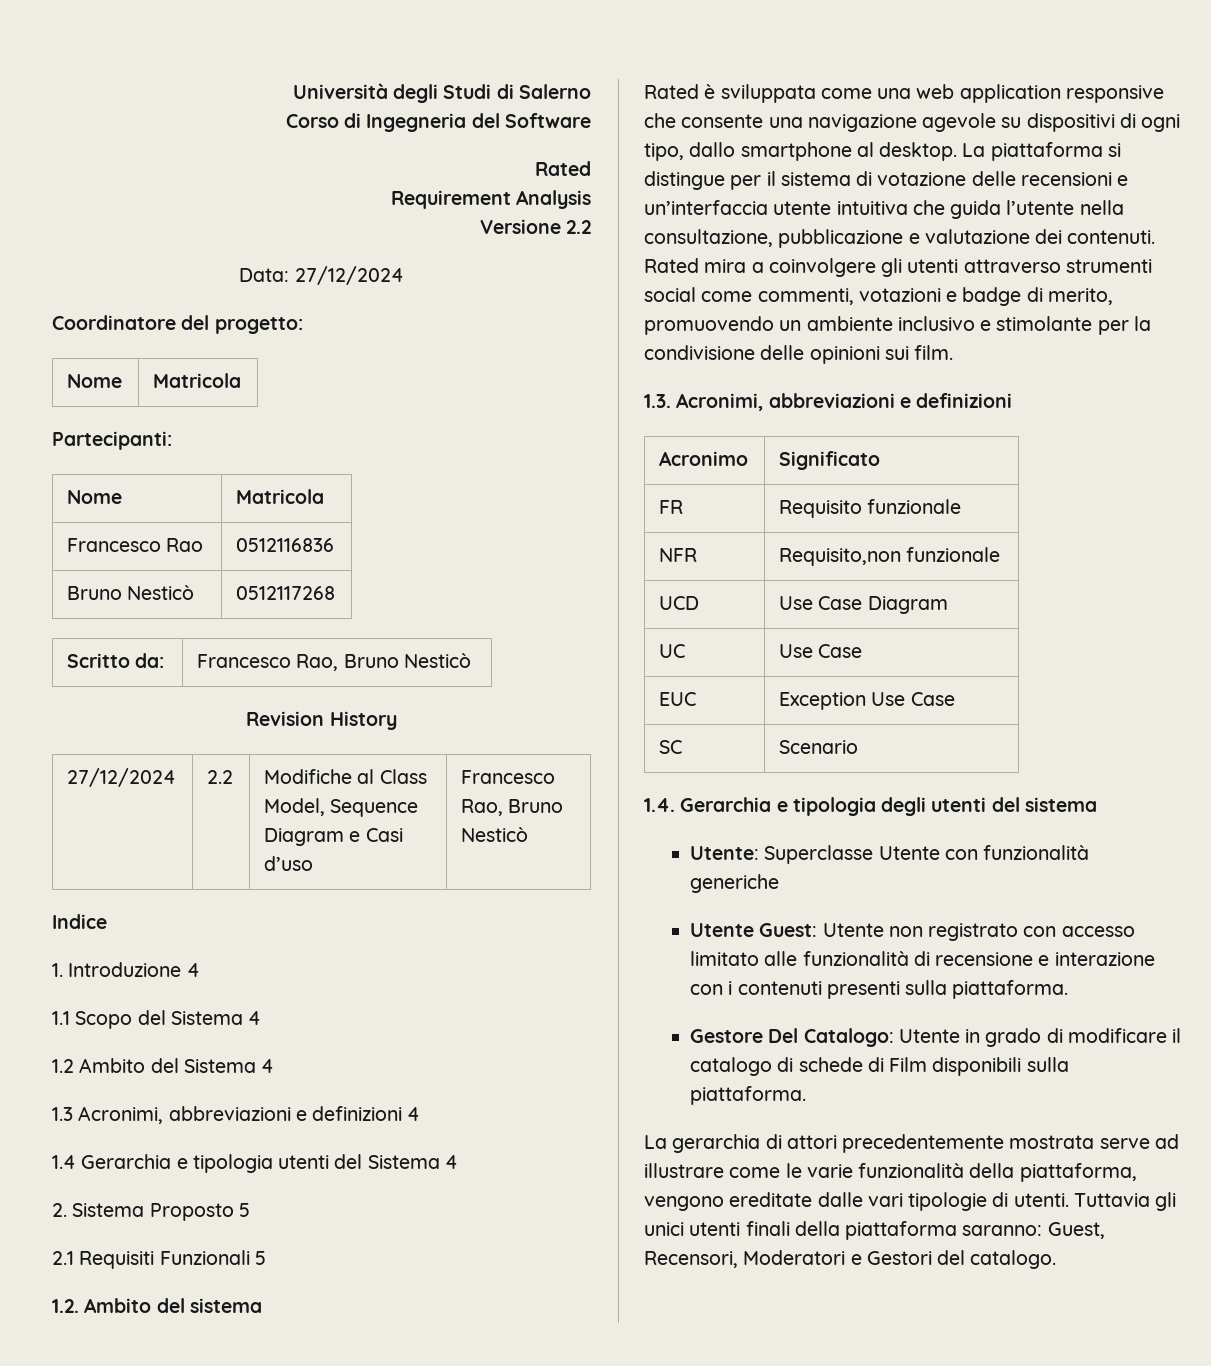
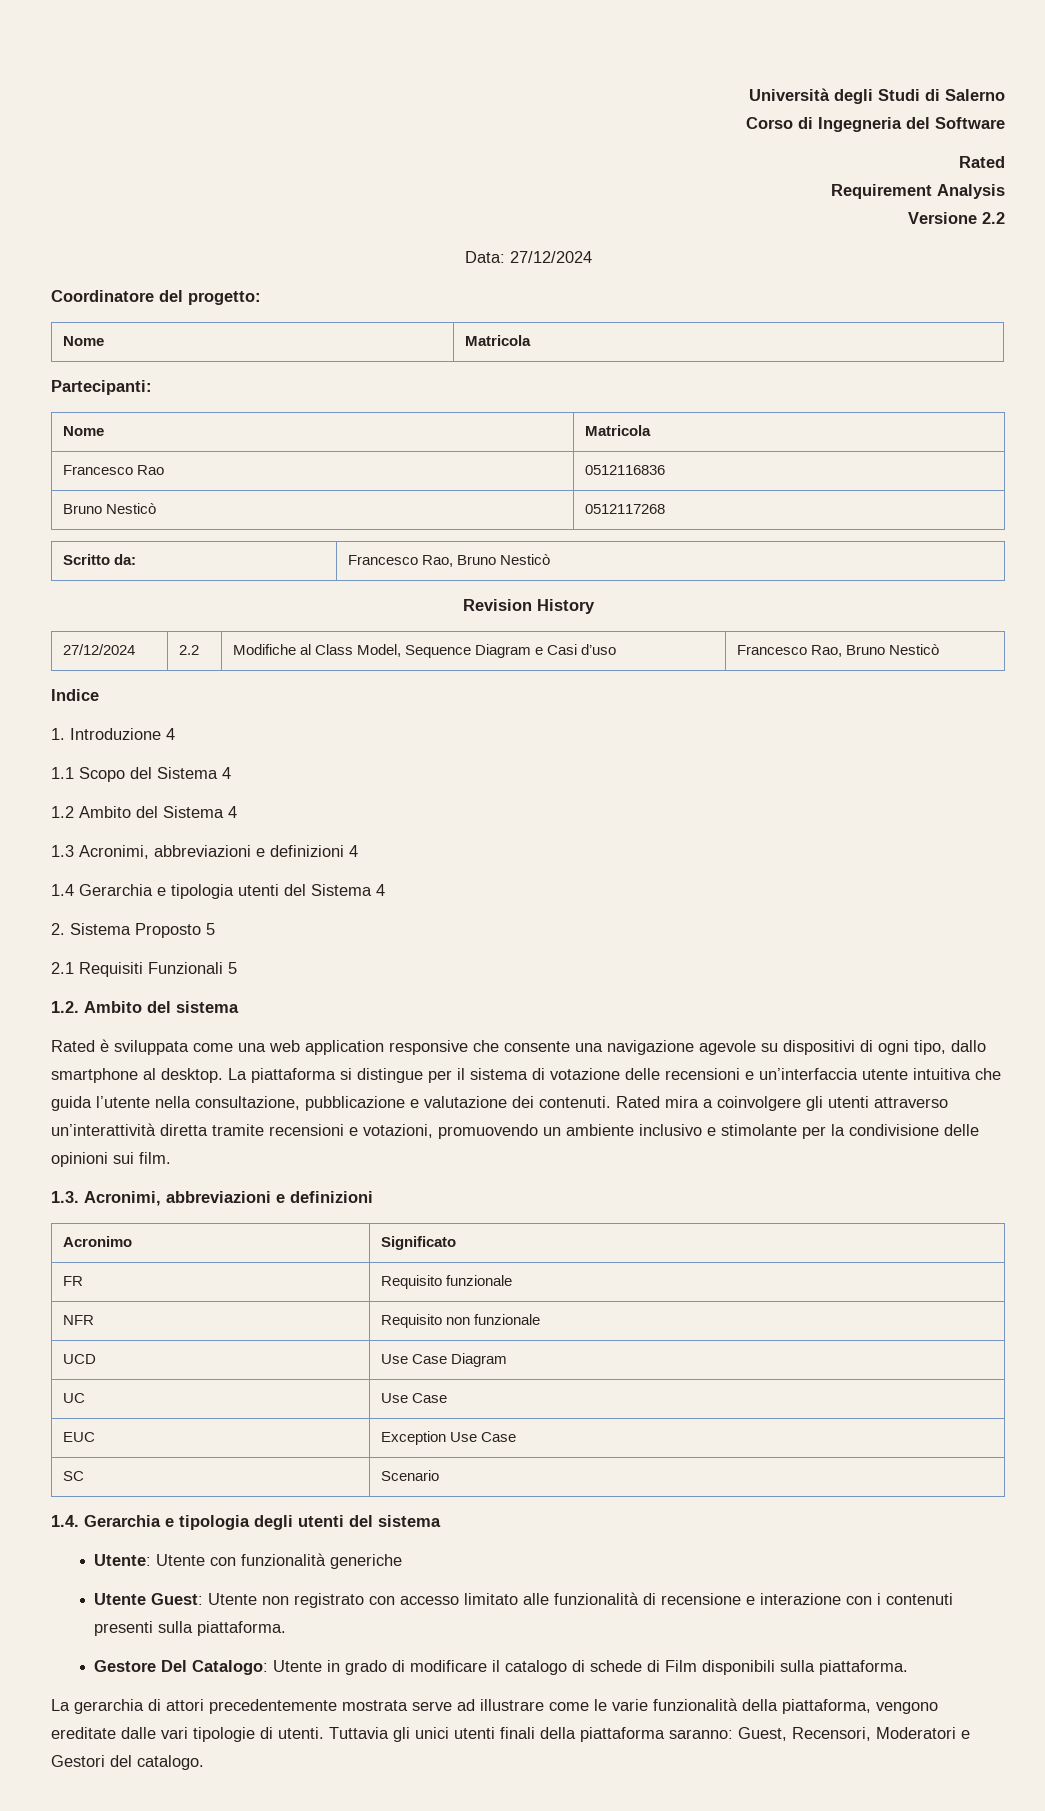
[1065,259,1152,273] [644,287,1113,306] strumenti social come commenti, votazioni e badge di merito, -> [51,1123,433,1138] un’interattività diretta tramite recensioni e votazioni,
[779,548,902,566] Requisito,non -> [380,1314,470,1328] Requisito non
[764,845,874,864] Superclasse -> (152, 1560) none

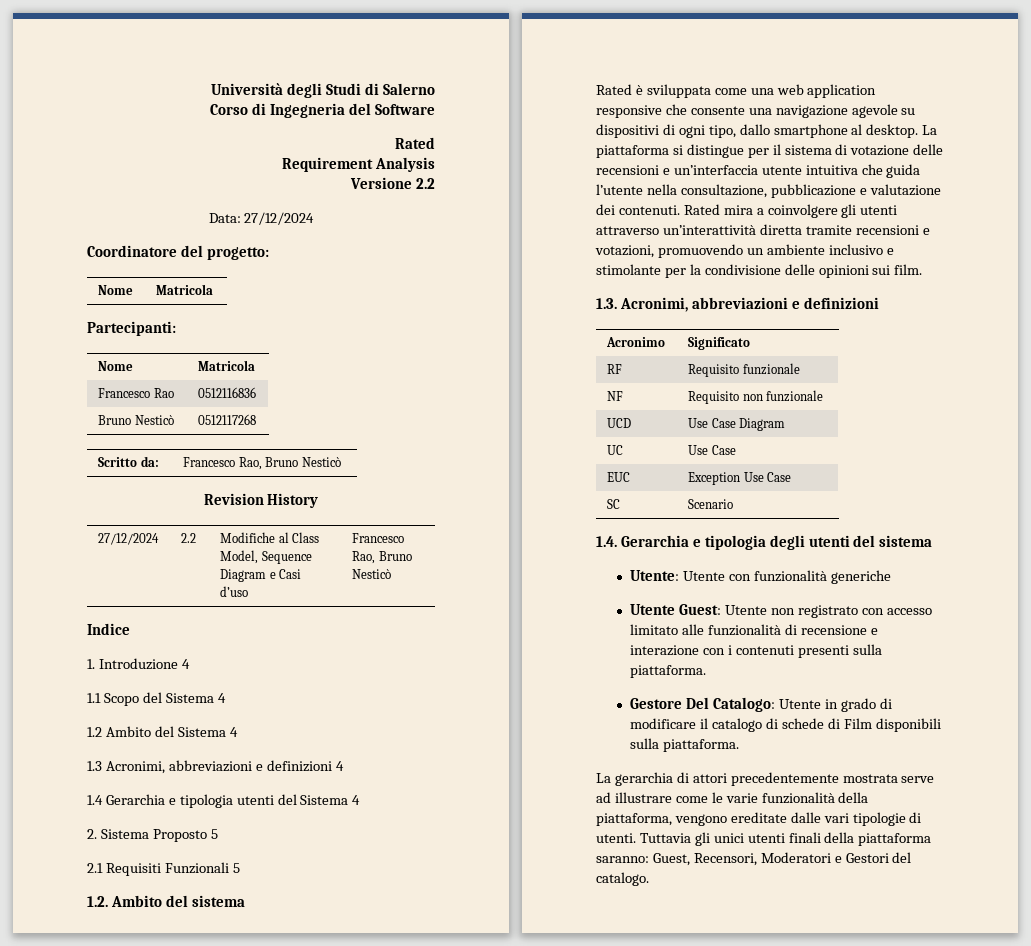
[62,1276,83,1286] FR -> [607,364,623,374] RF
[62,1315,94,1325] NFR -> [607,391,624,401] NF

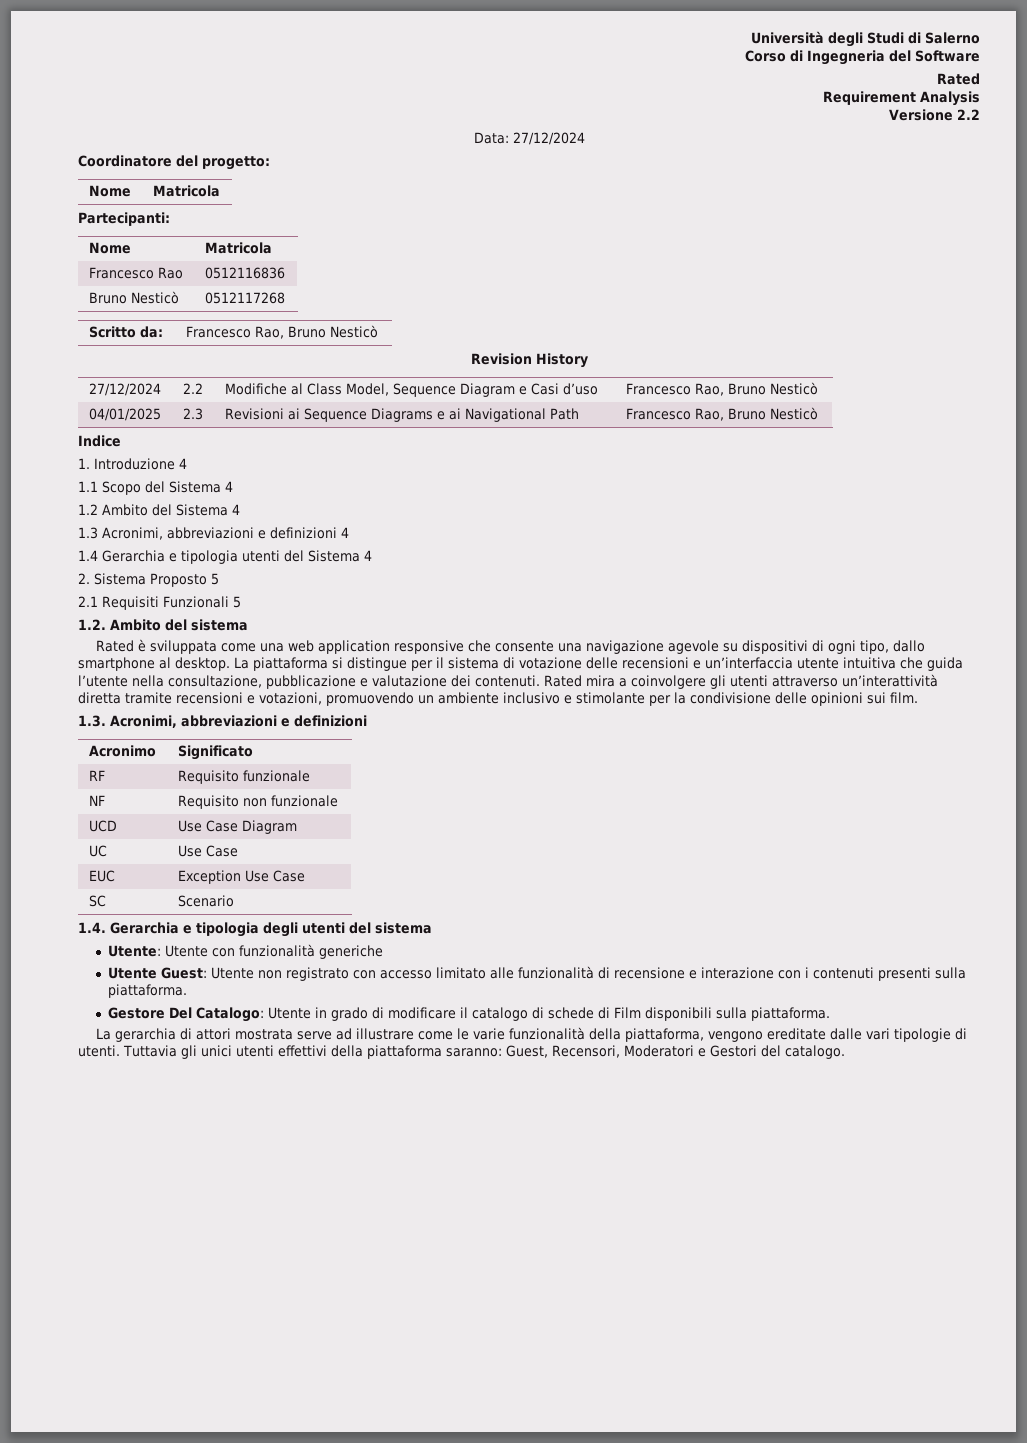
(392, 574) none -> [88,408,161,421] [182,408,203,420] [224,408,579,422] [625,407,818,421] // 04/01/2025 | 2.3 | Revisioni ai Sequence Diagrams e ai Navigational Path | Francesco Rao, Bruno Nesticò
[730,772,839,786] precedentemente -> (231, 1034) none
[788,832,821,843] finali -> [277,1045,327,1057] effettivi

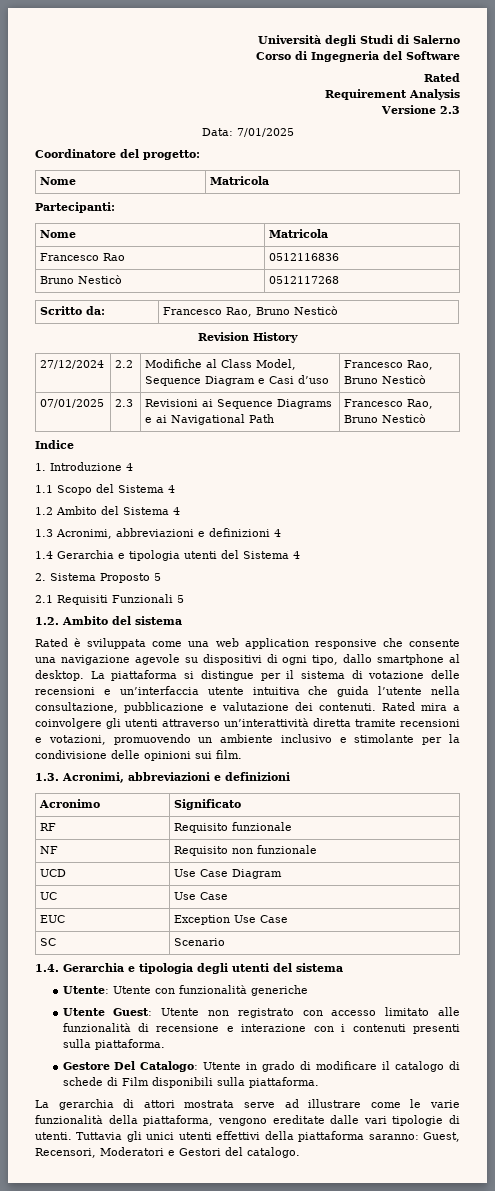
[957,109,980,120] 2.2 -> [440,106,460,114] 2.3
[512,132,585,145] 27/12/2024 -> [236,128,294,137] 7/01/2025
[88,408,161,421] 04/01/2025 -> [40,399,105,408] 07/01/2025

